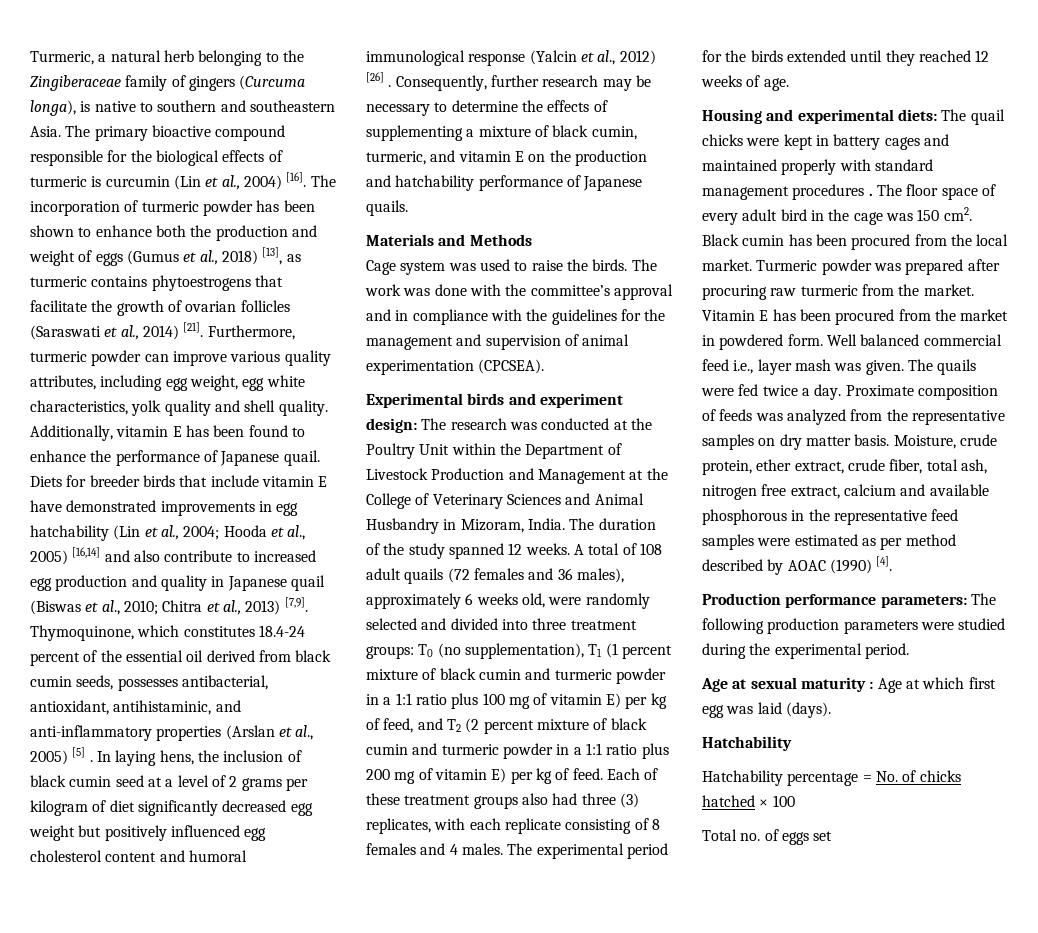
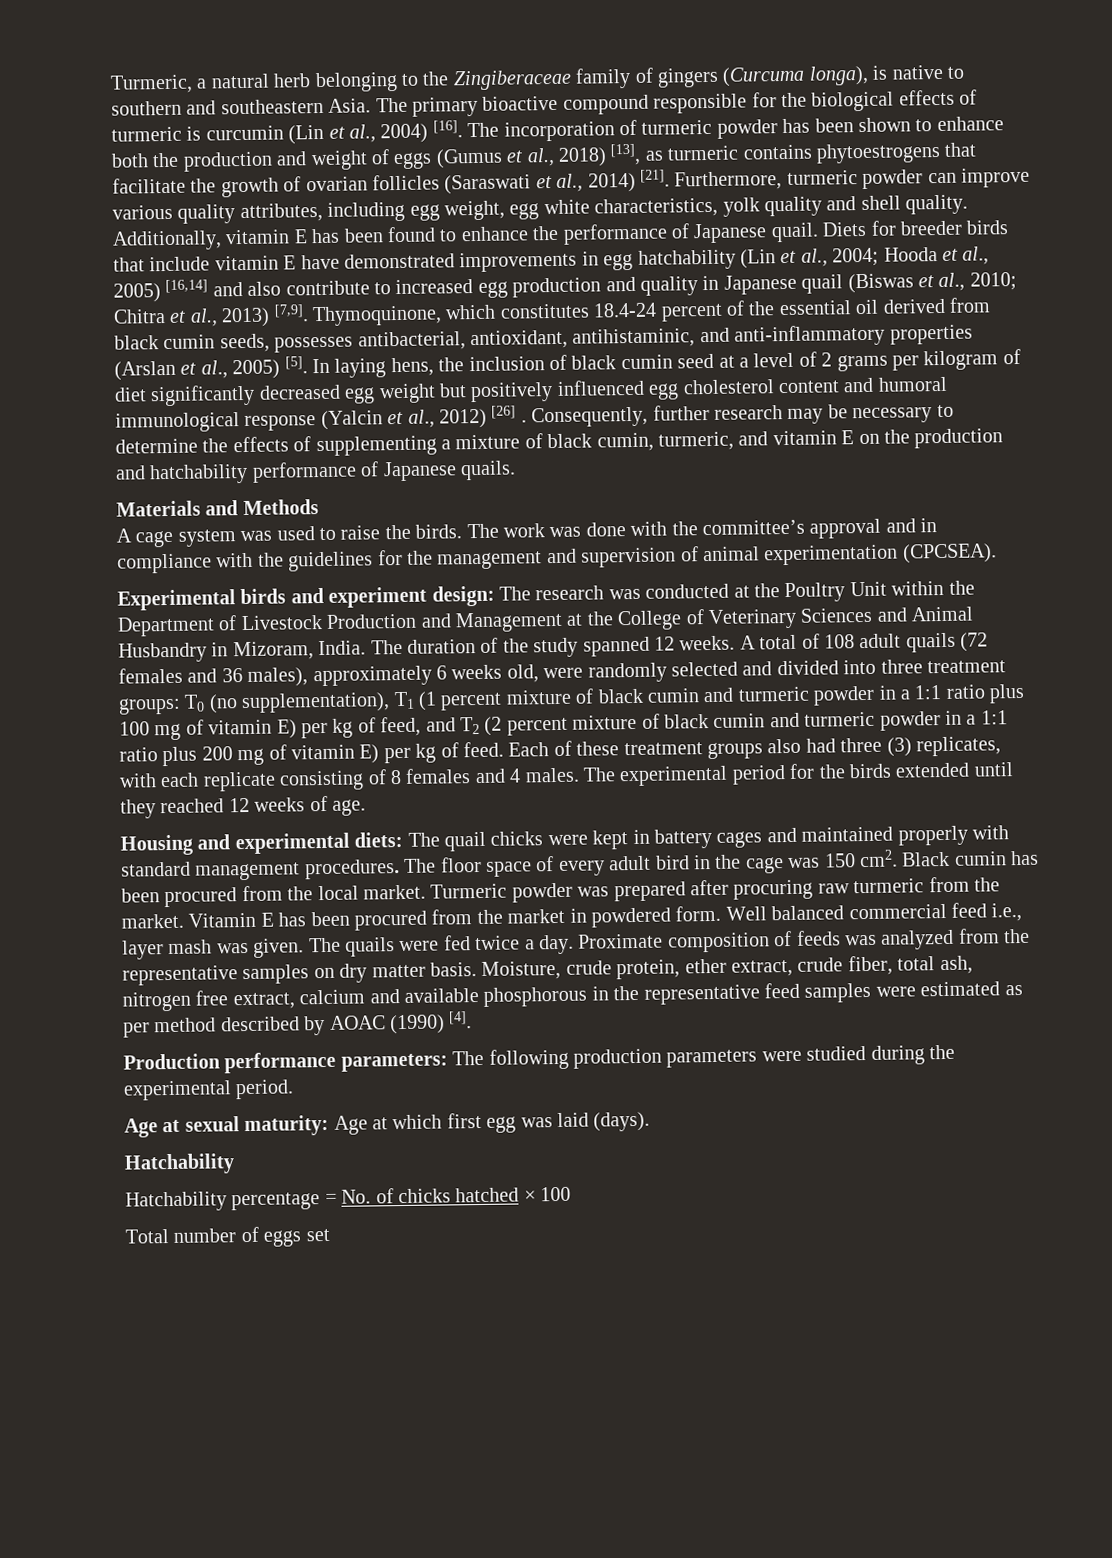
[72,747,86,758] [89,760,93,762] [5] . -> [284,356,308,374] [5].
[366,260,396,275] Cage -> [116,528,174,548] A cage
[792,184,873,200] procedures . -> [304,859,400,880] procedures.
[800,677,874,692] maturity : -> [244,1114,330,1137] maturity:
[740,833,761,841] no. -> [173,1228,237,1243] number

